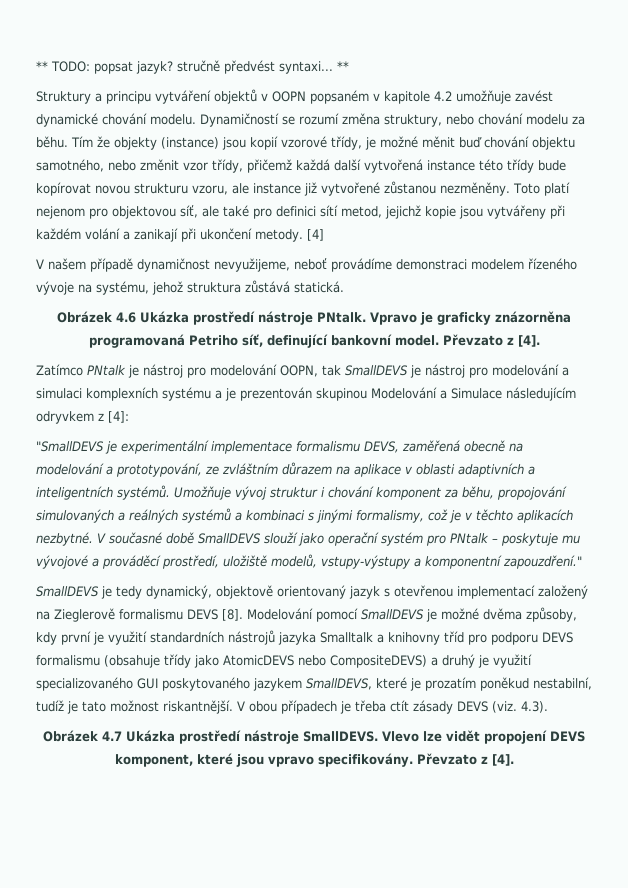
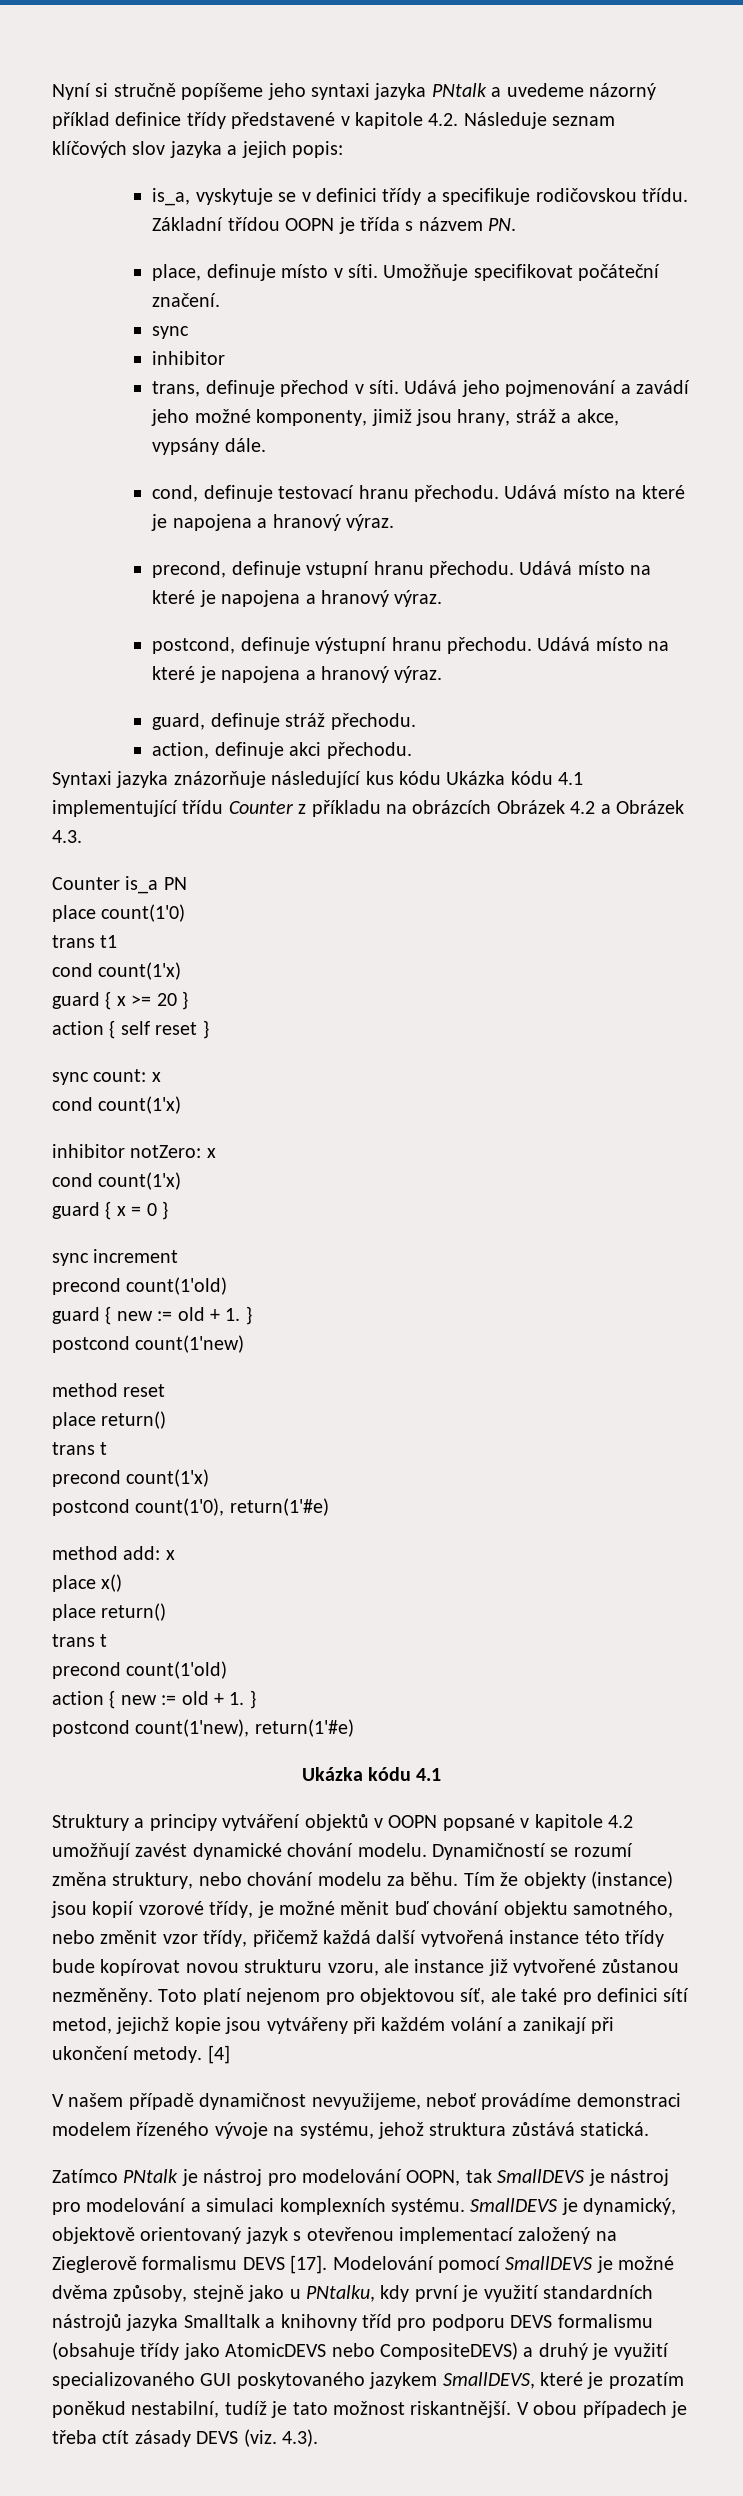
[36,60,349,74] ** TODO: popsat jazyk? stručně předvést syntaxi... ** -> [52,83,656,100] [52,112,616,129] [52,141,343,158] [152,188,689,206] [152,217,517,234] [152,264,661,281] [152,293,221,307] [152,326,190,339] [152,351,226,365] [152,380,691,397] [151,409,619,426] [152,438,266,455] [152,485,685,502] [151,514,395,531] [152,561,652,578] [152,590,443,607] [152,637,670,654] [152,666,443,683] [152,713,416,730] [152,742,412,759] [52,771,584,788] [52,800,684,817] [52,830,82,843] [52,876,187,894] [52,904,186,922] [52,935,118,948] [52,962,182,980] [52,991,188,1010] [52,1020,209,1039] [52,1069,161,1085] [52,1096,182,1114] [52,1144,216,1158] [52,1172,182,1190] [52,1201,168,1220] [52,1249,179,1266] [52,1277,228,1295] [52,1306,252,1325] [52,1335,245,1353] [52,1383,166,1397] [52,1411,167,1429] [52,1442,108,1455] [52,1469,210,1487] [52,1498,329,1516] [52,1546,175,1560] [52,1574,123,1592] [52,1603,167,1621] [52,1634,108,1647] [52,1661,228,1679] [52,1690,256,1709] [52,1719,354,1737] [301,1767,442,1781] Nyní si stručně popíšeme jeho syntaxi jazyka PNtalk a uvedeme názorný příklad definice třídy představené v kapitole 4.2. Následuje seznam klíčových slov jazyka a jejich popis: // is_a, vyskytuje se v definici třídy a specifikuje rodičovskou třídu. Základní třídou OOPN je třída s názvem PN. // place, definuje místo v síti. Umožňuje specifikovat počáteční značení. // sync // inhibitor // trans, definuje přechod v síti. Udává jeho pojmenování a zavádí jeho možné komponenty, jimiž jsou hrany, stráž a akce, vypsány dále. // cond, definuje testovací hranu přechodu. Udává místo na které je napojena a hranový výraz. // precond, definuje vstupní hranu přechodu. Udává místo na které je napojena a hranový výraz. // postcond, definuje výstupní hranu přechodu. Udává místo na které je napojena a hranový výraz. // guard, definuje stráž přechodu. // action, definuje akci přechodu. // Syntaxi jazyka znázorňuje následující kus kódu Ukázka kódu 4.1 implementující třídu Counter z příkladu na obrázcích Obrázek 4.2 a Obrázek 4.3. // Counter is_a PN // place count(1'0) // trans t1 // cond count(1'x) // guard { x >= 20 } // action { self reset } // sync count: x // cond count(1'x) // inhibitor notZero: x // cond count(1'x) // guard { x = 0 } // sync increment // precond count(1'old) // guard { new := old + 1. } // postcond count(1'new) // method reset // place return() // trans t // precond count(1'x) // postcond count(1'0), return(1'#e) // method add: x // place x() // place return() // trans t // precond count(1'old) // action { new := old + 1. } // postcond count(1'new), return(1'#e) // Ukázka kódu 4.1
[106,91,151,104] principu -> [149,1814,217,1831] principy
[310,90,369,104] popsaném -> [442,1814,515,1831] popsané
[456,90,511,104] umožňuje -> [52,1843,131,1860] umožňují
[57,311,571,325] [88,334,540,348] // Obrázek 4.6 Ukázka prostředí nástroje PNtalk. Vpravo je graficky znázorněna programovaná Petriho síť, definující bankovní model. Převzato z [4]. -> (650, 2129) none
[162,387,576,401] [36,411,129,424] [36,440,523,454] [36,462,535,477] [36,485,567,500] [36,508,573,523] [36,532,580,546] [36,554,582,569] [36,586,142,599] systému a je prezentován skupinou Modelování a Simulace následujícím odryvkem z [4]: // "SmallDEVS je experimentální implementace formalismu DEVS, zaměřená obecně na modelování a prototypování, ze zvláštním důrazem na aplikace v oblasti adaptivních a inteligentních systémů. Umožňuje vývoj struktur i chování komponent za běhu, propojování simulovaných a reálných systémů a kombinaci s jinými formalismy, což je v těchto aplikacích nezbytné. V současné době SmallDEVS slouží jako operační systém pro PNtalk – poskytuje mu vývojové a prováděcí prostředí, uložiště modelů, vstupy-výstupy a komponentní zapouzdření." // SmallDEVS je tedy -> [391,2198,578,2215] systému. SmallDEVS je
[222,609,243,621] [8]. -> [290,2255,328,2274] [17].
(577, 614) none -> [192,2285,375,2302] stejně jako u PNtalku,
[43,730,585,744] [114,753,514,767] // Obrázek 4.7 Ukázka prostředí nástroje SmallDEVS. Vlevo lze vidět propojení DEVS komponent, které jsou vpravo specifikovány. Převzato z [4]. -> (318, 2438) none

